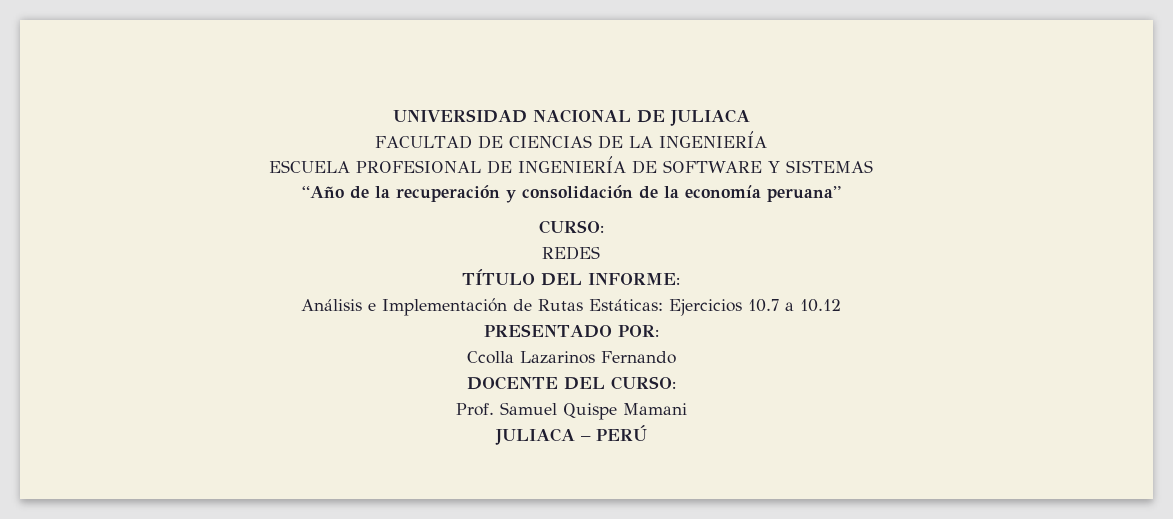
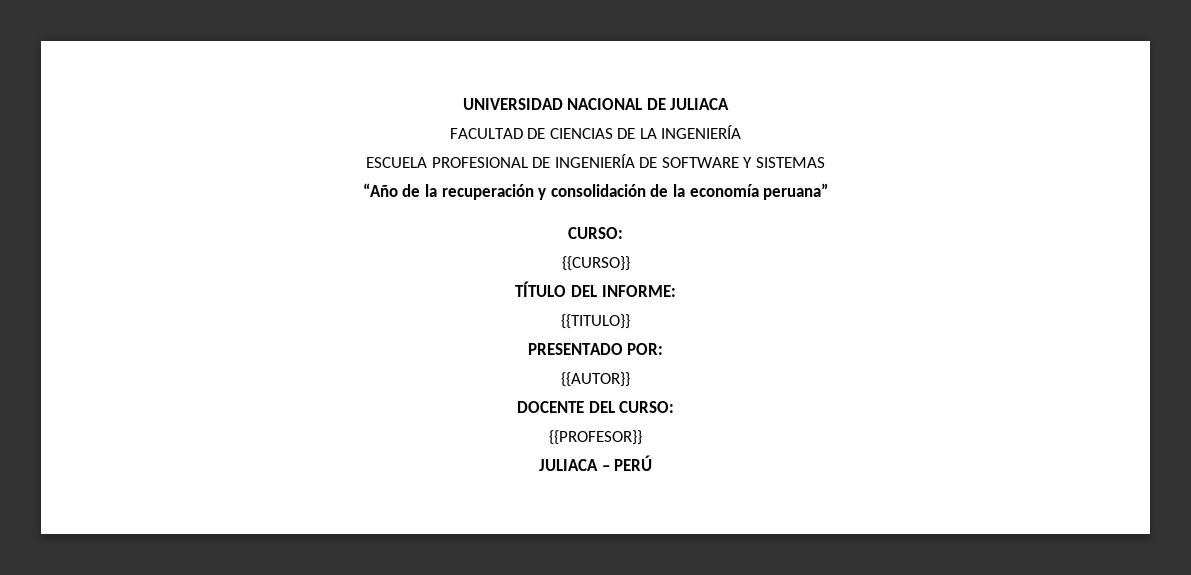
[542,246,600,260] REDES -> [561,256,630,271] {{CURSO}}
[301,298,841,316] Análisis e Implementación de Rutas Estáticas: Ejercicios 10.7 a 10.12 -> [561,314,630,329] {{TITULO}}
[466,351,676,364] Ccolla Lazarinos Fernando -> [561,372,630,387] {{AUTOR}}
[455,402,687,420] Prof. Samuel Quispe Mamani -> [549,430,642,445] {{PROFESOR}}

